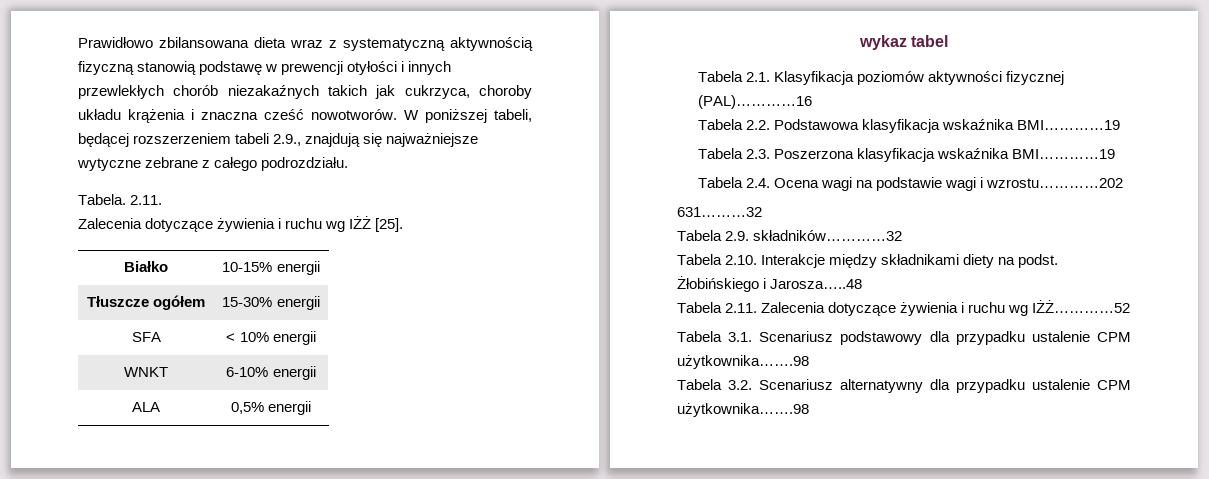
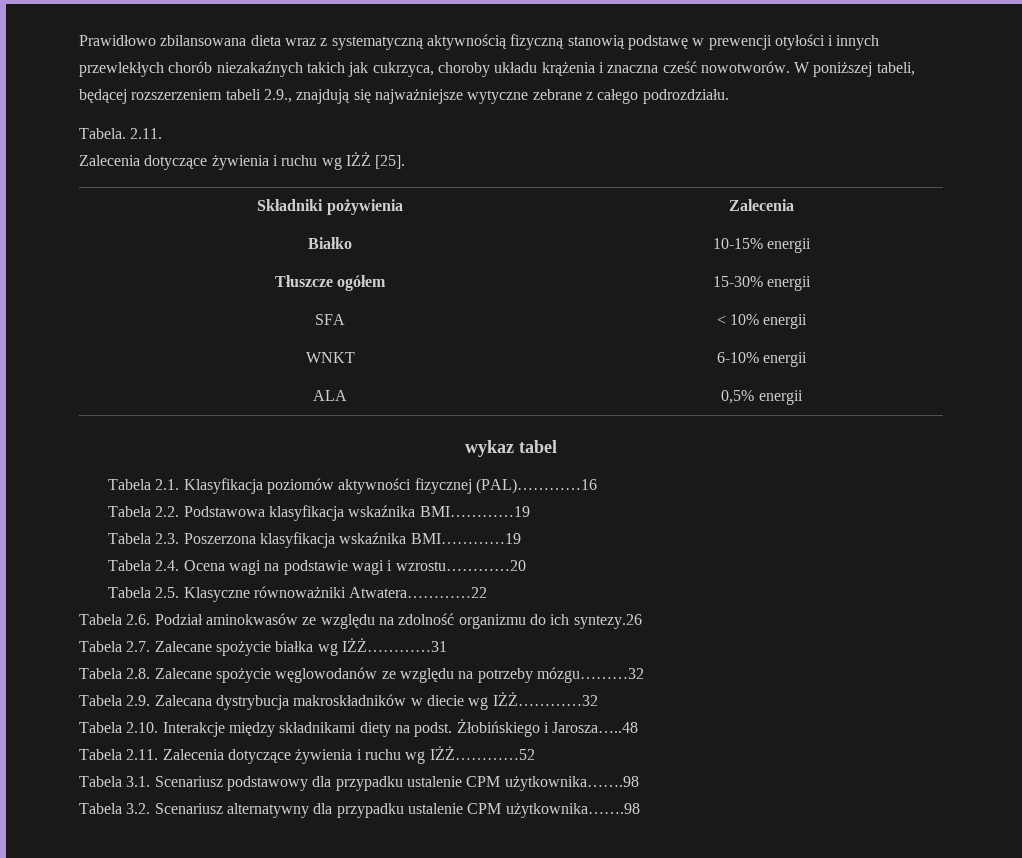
(404, 225) none -> [257,199,403,215] [729,199,794,211] // Składniki pożywienia | Zalecenia
[986,178,1124,188] [677,207,762,217] [677,230,903,241] wzrostu…………202 // 631………32 // Tabela 2.9. składników…………32 -> [395,560,526,571] [108,586,488,602] [79,613,642,629] [79,638,447,656] [79,667,644,683] [79,692,598,710] wzrostu…………20 // Tabela 2.5. Klasyczne równoważniki Atwatera…………22 // Tabela 2.6. Podział aminokwasów ze względu na zdolność organizmu do ich syntezy.26 // Tabela 2.7. Zalecane spożycie białka wg IŻŻ…………31 // Tabela 2.8. Zalecane spożycie węglowodanów ze względu na potrzeby mózgu………32 // Tabela 2.9. Zalecana dystrybucja makroskładników w diecie wg IŻŻ…………32

